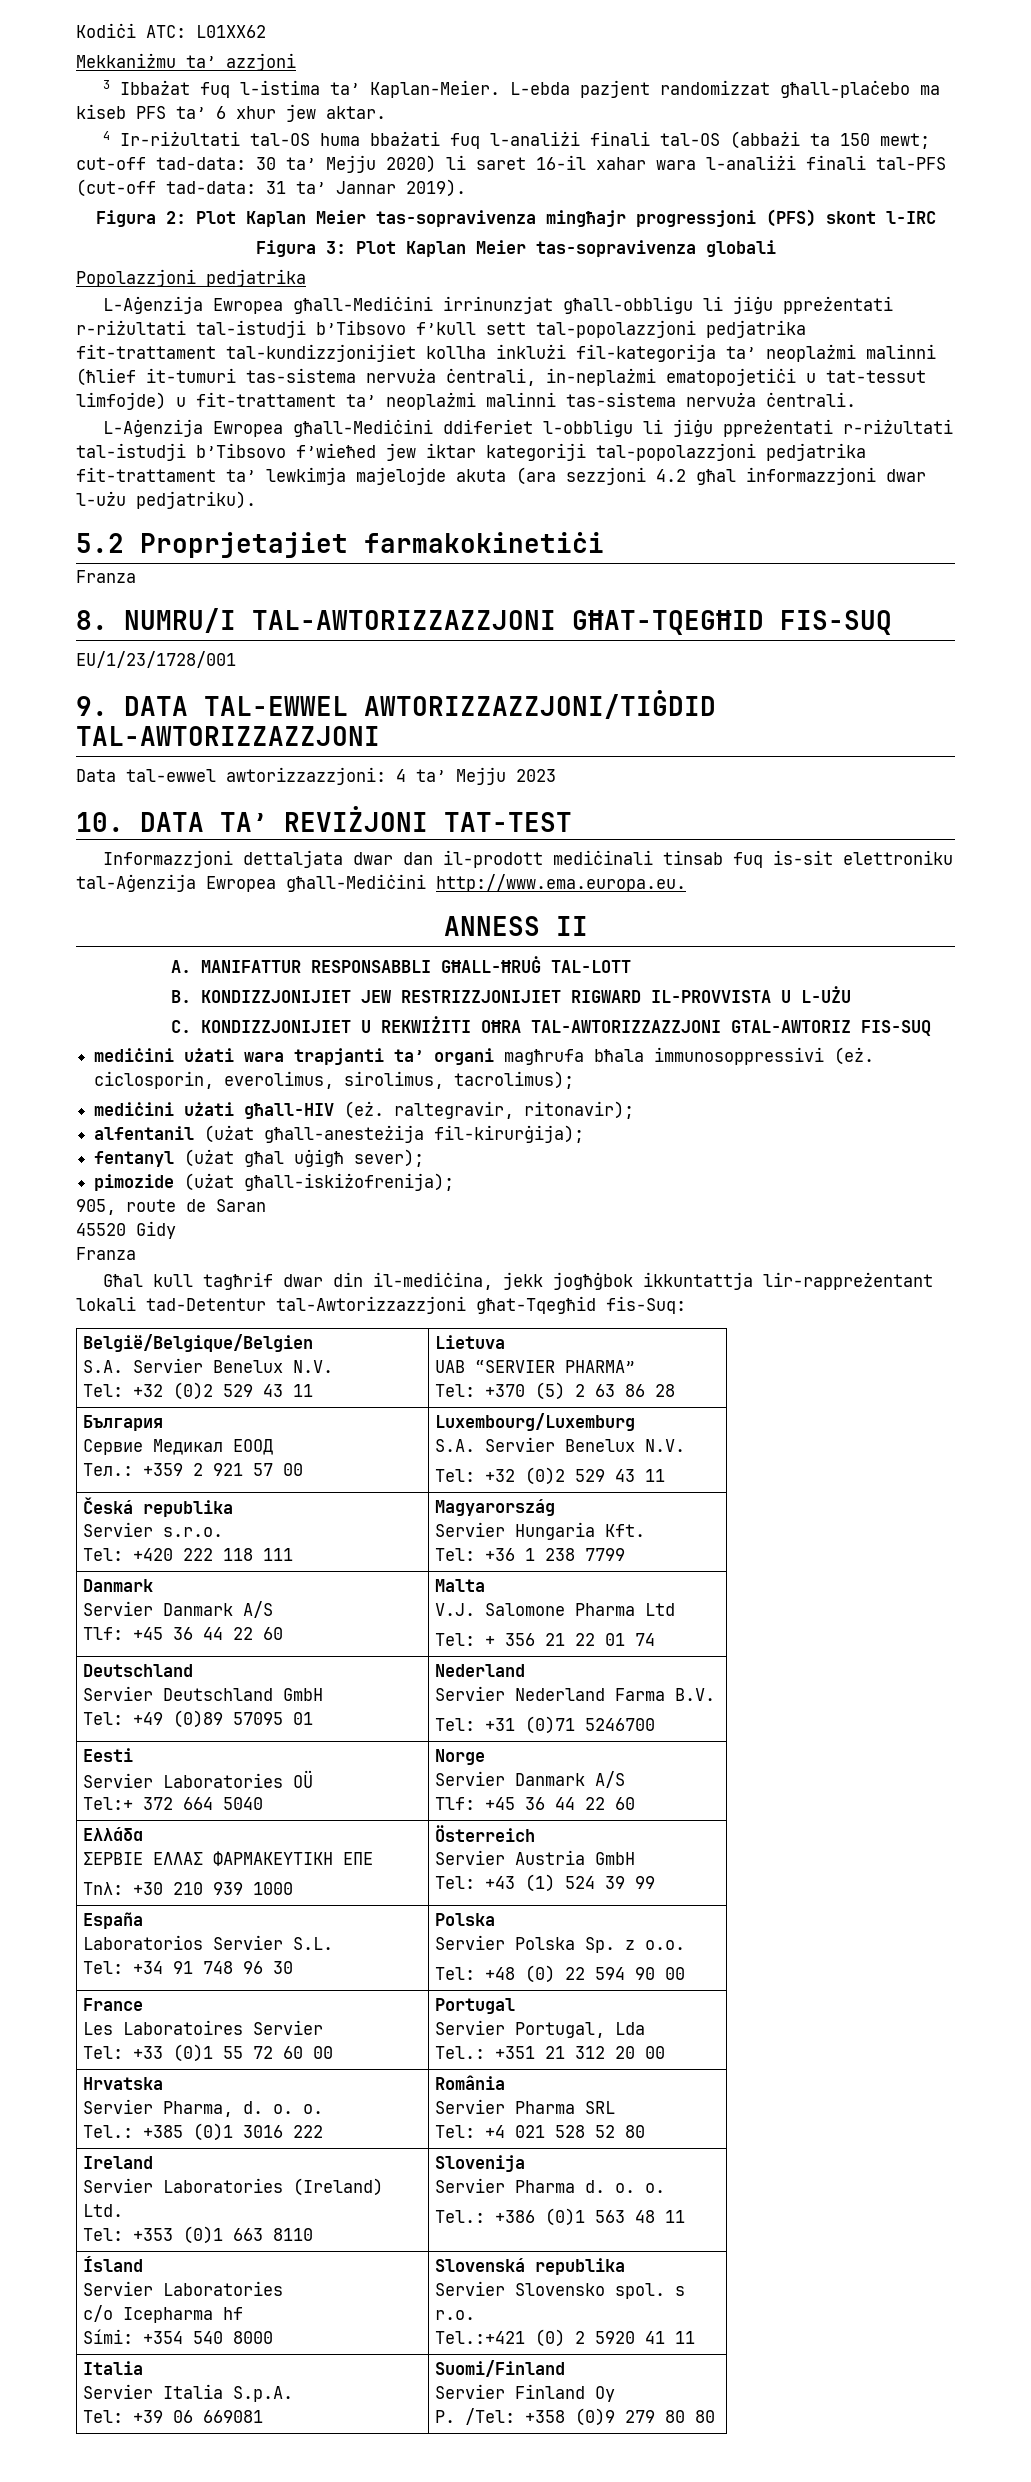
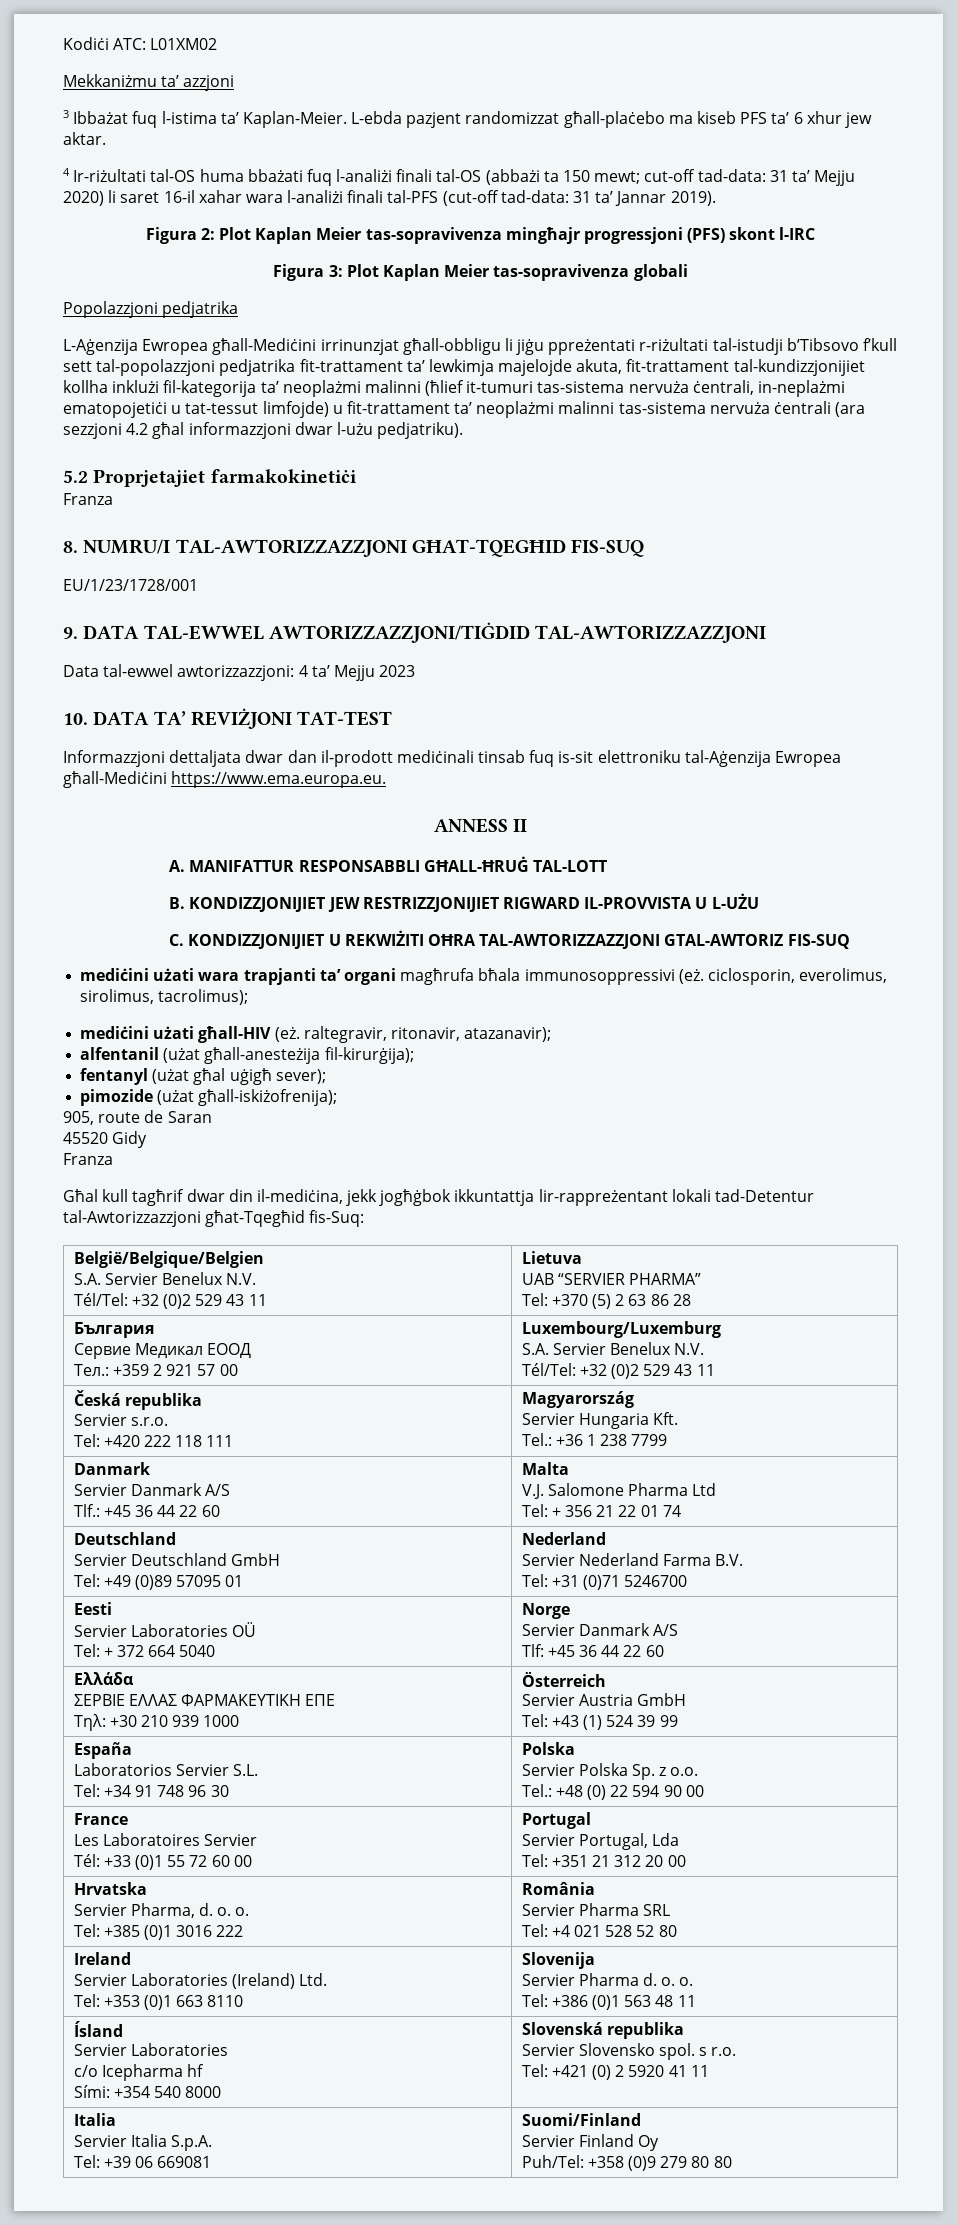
[196,25,266,38] L01XX62 -> [150,38,218,50] L01XM02
[256,157,276,170] 30 -> [769,170,788,182] 31
(216, 351) none -> [406,359,730,376] ta’ lewkimja majelojde akuta, fit-trattament
[766,392,856,407] [102,419,953,437] [76,443,866,461] [76,467,506,485] ċentrali. // L-Aġenzija Ewropea għall-Mediċini ddiferiet l-obbligu li jiġu ppreżentati r-riżultati tal-istudji b’Tibsovo f’wieħed jew iktar kategoriji tal-popolazzjoni pedjatrika fit-trattament ta’ lewkimja majelojde akuta -> [774,401,832,414] ċentrali
[436,874,686,892] http://www.ema.europa.eu. -> [171,771,387,788] https://www.ema.europa.eu.
[524,1101,635,1119] ritonavir); -> [390,1027,552,1042] ritonavir, atazanavir);
[82,1384,123,1397] Tel: -> [73,1293,128,1306] Tél/Tel:
[434,1469,475,1482] Tel: -> [521,1363,576,1376] Tél/Tel:
[434,1548,475,1561] Tel: -> [521,1433,552,1446] Tel.:
[82,1627,123,1640] Tlf: -> [73,1504,100,1517] Tlf.:
[82,1797,133,1810] Tel:+ -> [73,1644,113,1657] Tel: +
[434,1967,475,1980] Tel: -> [521,1784,552,1797] Tel.:
[82,2046,123,2059] Tel: -> [73,1854,100,1867] Tél:
[434,2046,485,2059] Tel.: -> [521,1854,548,1867] Tel:
[82,2125,133,2138] Tel.: -> [73,1924,100,1937] Tel:
[434,2210,485,2223] Tel.: -> [521,1994,548,2007] Tel:
[434,2331,525,2344] Tel.:+421 -> [521,2064,588,2077] Tel: +421
[434,2408,515,2425] P. /Tel: -> [521,2155,584,2168] Puh/Tel:

